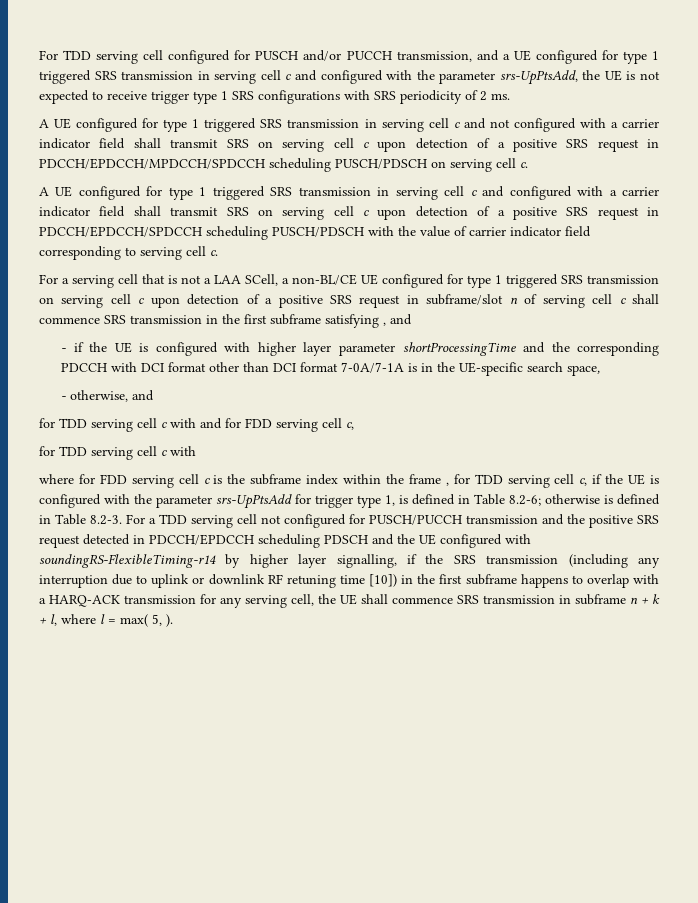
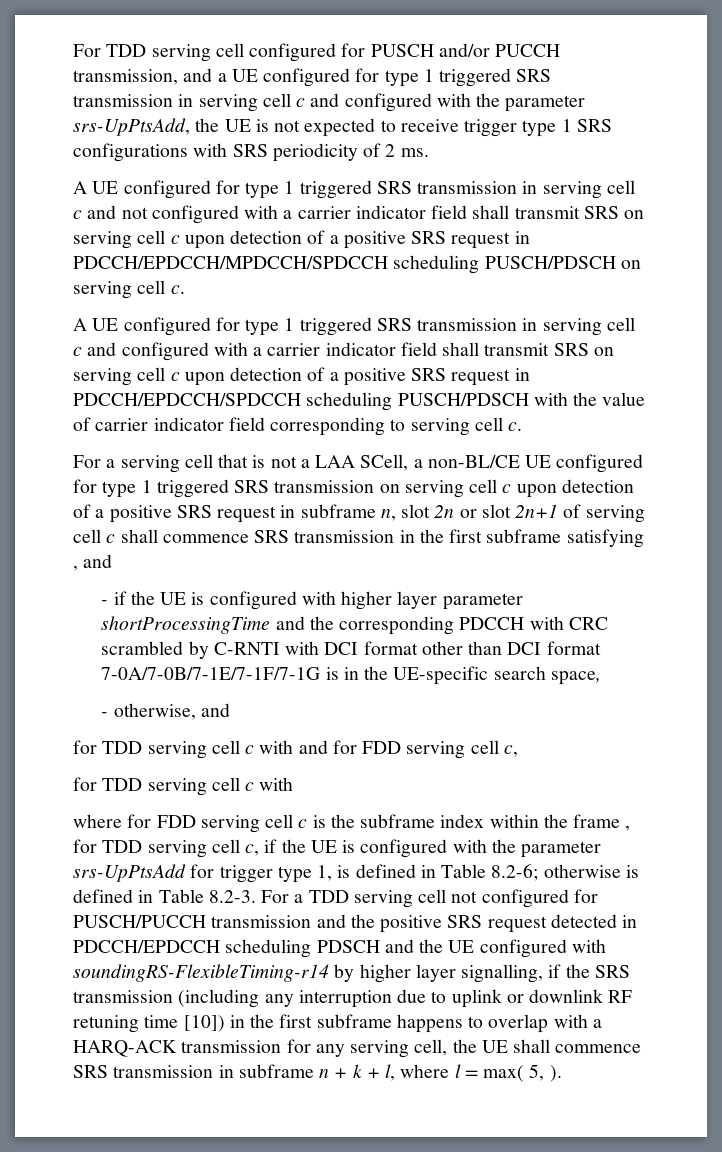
[426,294,518,305] subframe/slot n -> [300,504,559,521] subframe n, slot 2n or slot 2n+1
(138, 367) none -> [568,617,608,630] [101,641,320,659] CRC scrambled by C-RNTI with
[341,362,405,373] 7-0A/7-1A -> [101,667,321,680] 7-0A/7-0B/7-1E/7-1F/7-1G

